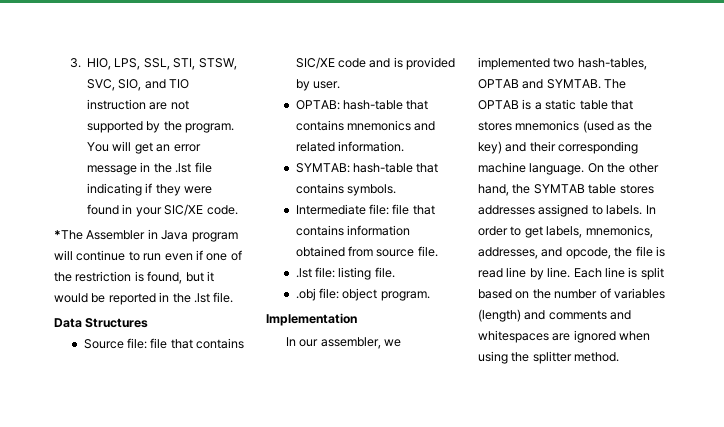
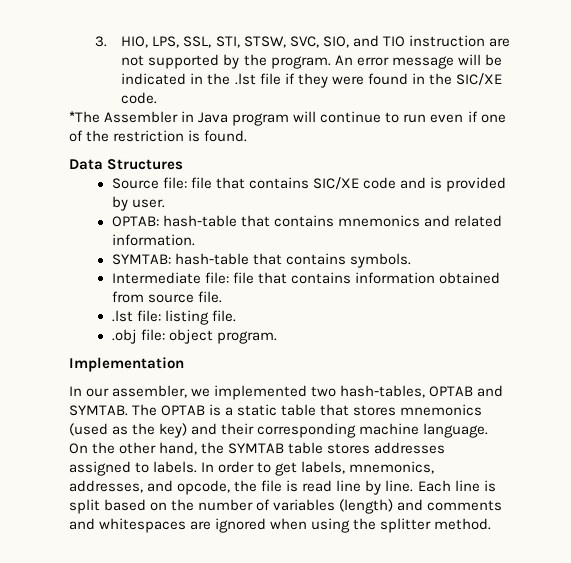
[87,141,201,154] [87,165,138,175] You will get an error message -> [334,54,502,69] [121,73,187,85] An error message will be indicated
[87,183,143,196] indicating -> (281, 79) none
[135,207,162,217] your -> [428,73,452,85] the
[147,271,214,284] [54,292,234,305] found, but it would be reported in the .lst file. -> [204,130,248,142] found.

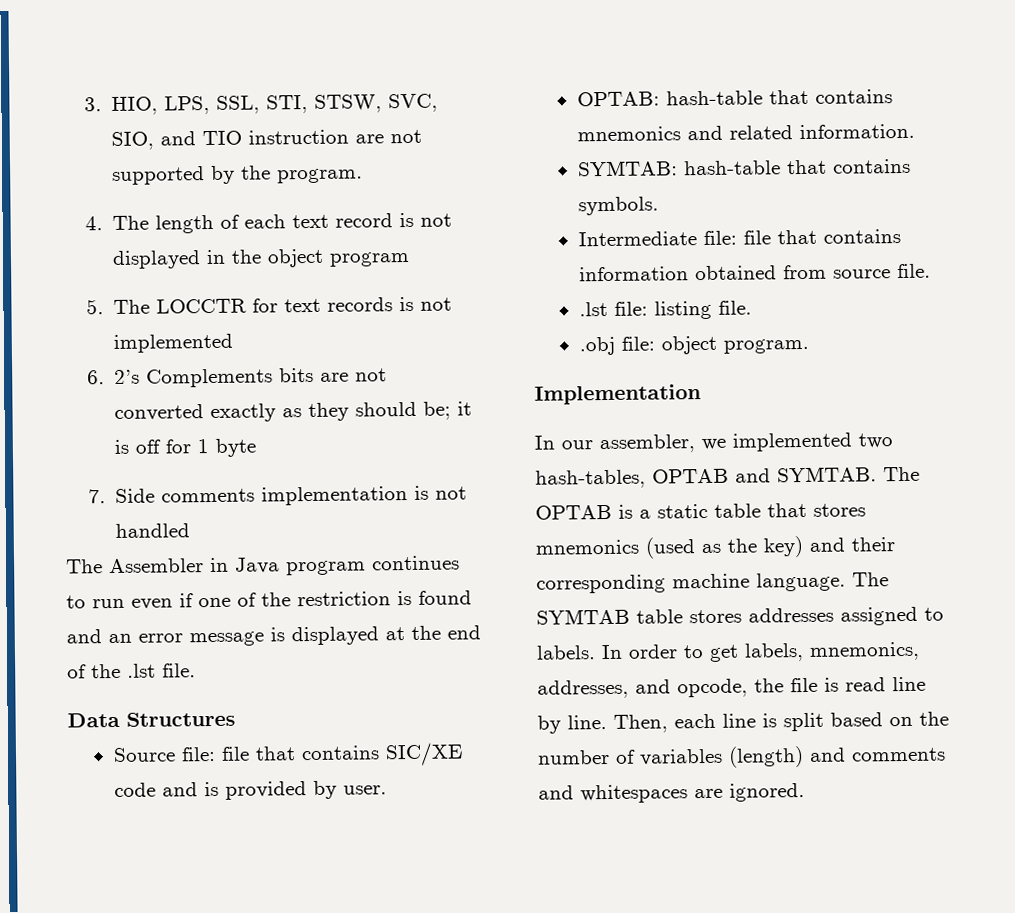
[334,54,502,69] [121,73,502,88] [121,92,158,104] [69,111,100,123] An error message will be indicated in the .lst file if they were found in the SIC/XE code. // *The -> [84,212,453,234] [112,248,411,269] [85,296,453,315] [113,333,234,353] [86,367,388,388] [114,401,473,423] [114,438,257,457] [87,485,468,506] [115,523,191,538] [66,559,103,574] // 4. The length of each text record is not displayed in the object program // 5. The LOCCTR for text records is not implemented // 6. 2’s Complements bits are not converted exactly as they should be; it is off for 1 byte // 7. Side comments implementation is not handled // The
[293,111,382,123] will continue -> [372,555,460,571] continues
[204,130,248,142] found. -> [418,590,472,605] [66,625,481,647] [67,663,196,679] found and an error message is displayed at the end of the .lst file.
[69,442,225,455] On the other hand, the -> [852,572,889,587] The
[417,480,451,492] Each -> [613,713,716,733] Then, each
[215,518,492,533] ignored when using the splitter method. -> [729,783,805,802] ignored.

